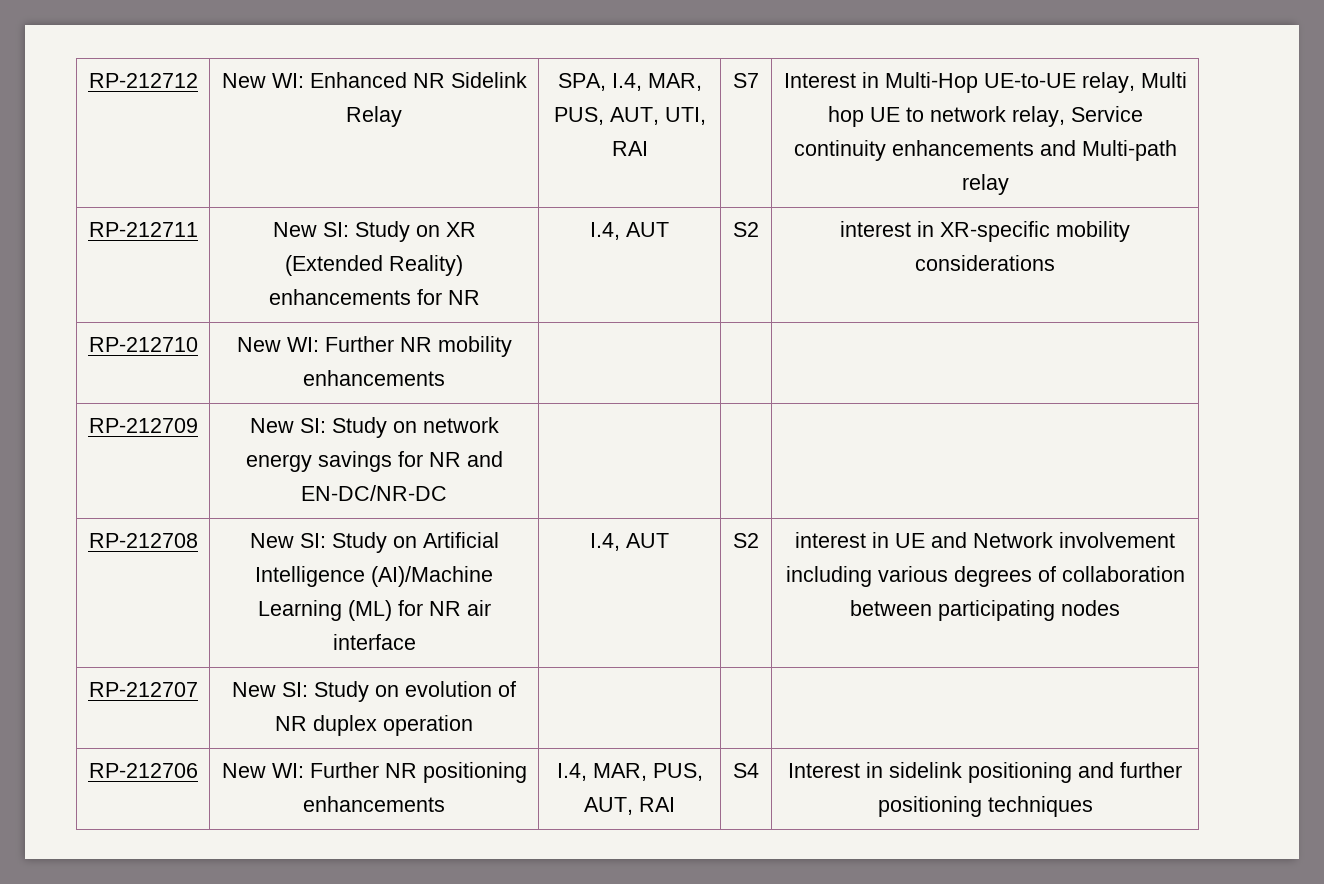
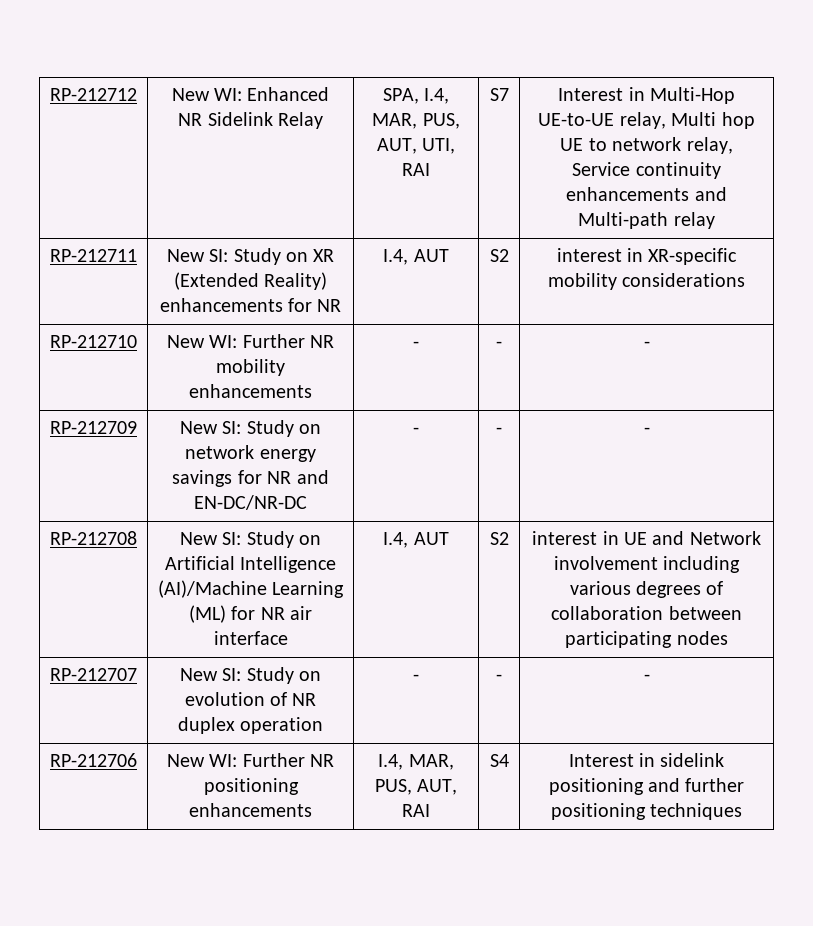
(445, 378) | | -> [413,341,419,348] [496,341,502,348] [643,341,650,348] - | - | -
(447, 493) | | -> [413,427,419,434] [496,427,502,434] [643,427,650,434] - | - | -
(473, 725) | | -> [413,674,419,681] [496,674,502,681] [643,674,650,681] - | - | -

